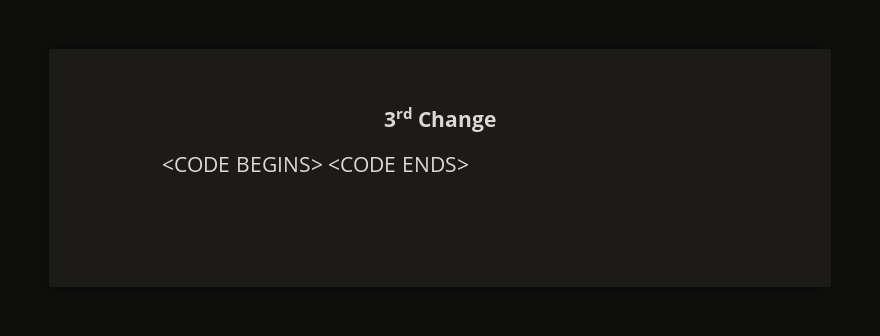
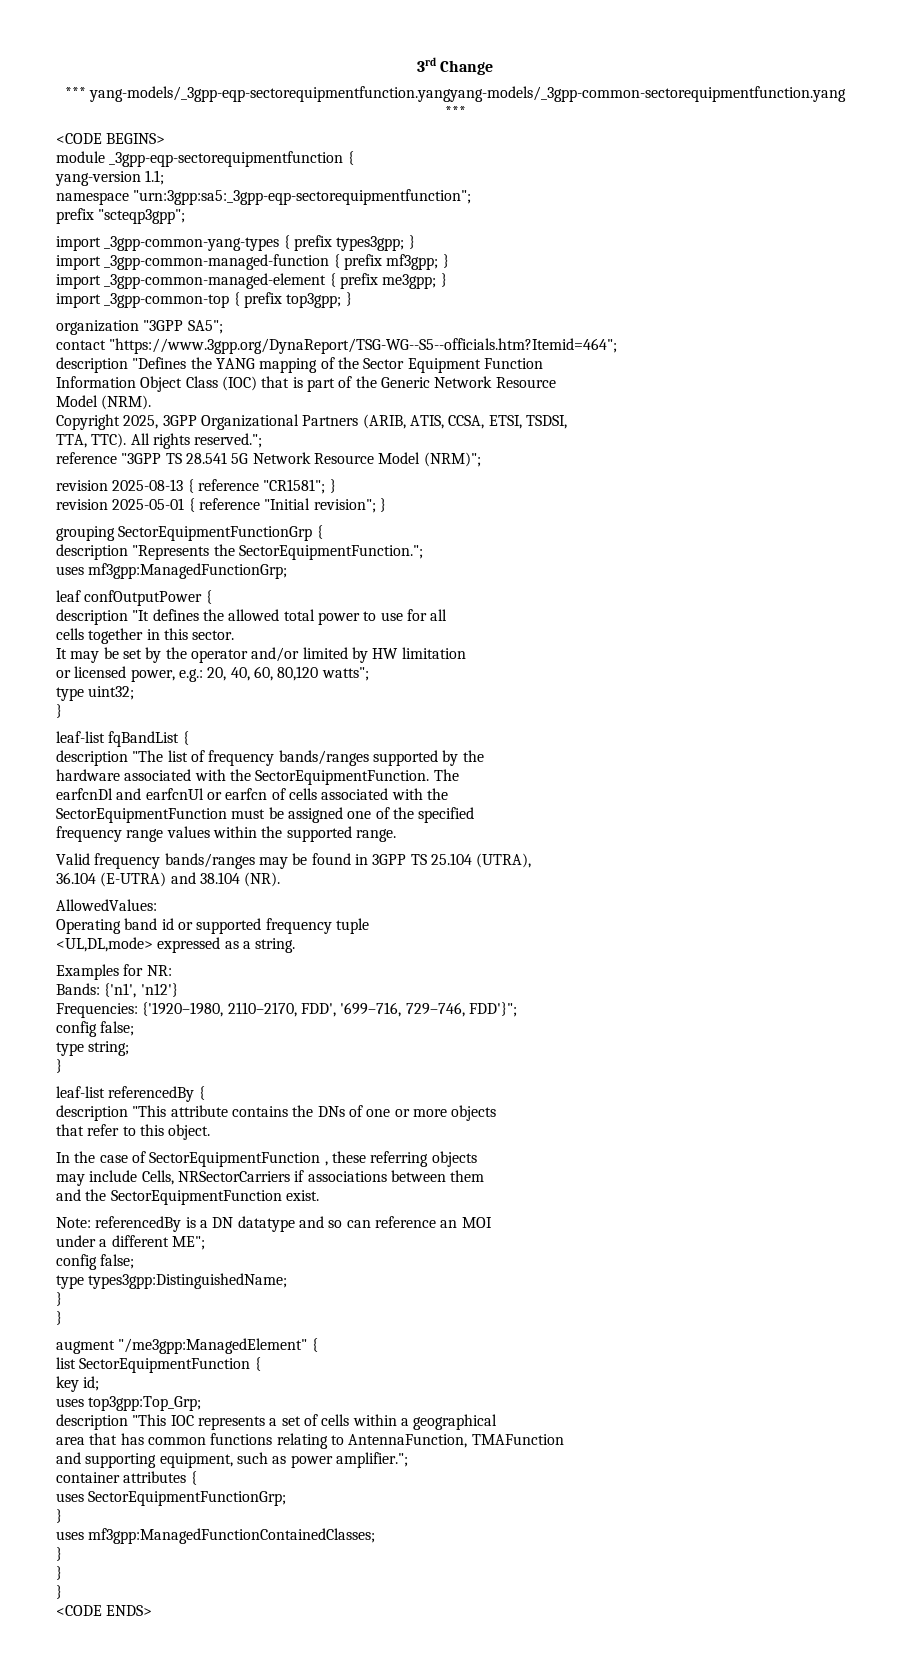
(497, 121) none -> [64,86,847,102] [444,106,466,117] // *** yang-models/_3gpp-eqp-sectorequipmentfunction.yangyang-models/_3gpp-common-sectorequipmentfunction.yang ***
(323, 164) none -> [56,151,354,167] [55,170,165,186] [56,189,472,205] [56,208,186,224] [56,235,415,251] [56,254,449,270] [56,273,447,289] [56,292,352,308] [56,320,223,335] [56,338,618,354] [56,357,543,373] [56,376,556,392] [56,395,152,410] [56,414,567,430] [56,433,263,449] [56,452,481,467] [56,479,336,494] [56,498,386,513] [56,525,323,541] [56,544,423,560] [56,563,288,579] [56,590,212,606] [56,609,448,625] [56,628,235,644] [56,647,466,663] [56,666,369,682] [56,686,135,701] [56,704,62,718] [56,731,189,747] [56,750,484,766] [56,769,459,785] [56,788,448,800] [56,807,475,823] [56,826,396,842] [56,853,532,869] [56,872,281,887] [56,899,157,911] [56,918,369,934] [56,937,296,953] [56,964,172,980] [56,983,178,998] [56,1002,517,1018] [56,1021,135,1037] [56,1041,130,1056] [56,1059,62,1073] [56,1086,205,1102] [56,1105,497,1121] [56,1124,211,1140] [56,1151,477,1167] [56,1170,485,1186] [56,1189,319,1205] [56,1216,492,1232] [56,1235,205,1250] [56,1254,135,1270] [56,1273,288,1289] [56,1292,62,1306] [56,1311,62,1325] [56,1338,318,1354] [56,1357,261,1373] [56,1376,100,1392] [56,1396,202,1411] [56,1414,498,1430] [56,1433,564,1449] [56,1452,408,1468] [56,1471,197,1485] [56,1491,287,1506] [56,1509,62,1523] [56,1528,376,1544] [56,1547,62,1561] [56,1566,62,1580] [56,1585,62,1599] // module _3gpp-eqp-sectorequipmentfunction { // yang-version 1.1; // namespace "urn:3gpp:sa5:_3gpp-eqp-sectorequipmentfunction"; // prefix "scteqp3gpp"; // import _3gpp-common-yang-types { prefix types3gpp; } // import _3gpp-common-managed-function { prefix mf3gpp; } // import _3gpp-common-managed-element { prefix me3gpp; } // import _3gpp-common-top { prefix top3gpp; } // organization "3GPP SA5"; // contact "https://www.3gpp.org/DynaReport/TSG-WG--S5--officials.htm?Itemid=464"; // description "Defines the YANG mapping of the Sector Equipment Function // Information Object Class (IOC) that is part of the Generic Network Resource // Model (NRM). // Copyright 2025, 3GPP Organizational Partners (ARIB, ATIS, CCSA, ETSI, TSDSI, // TTA, TTC). All rights reserved."; // reference "3GPP TS 28.541 5G Network Resource Model (NRM)"; // revision 2025-08-13 { reference "CR1581"; } // revision 2025-05-01 { reference "Initial revision"; } // grouping SectorEquipmentFunctionGrp { // description "Represents the SectorEquipmentFunction."; // uses mf3gpp:ManagedFunctionGrp; // leaf confOutputPower { // description "It defines the allowed total power to use for all // cells together in this sector. // It may be set by the operator and/or limited by HW limitation // or licensed power, e.g.: 20, 40, 60, 80,120 watts"; // type uint32; // } // leaf-list fqBandList { // description "The list of frequency bands/ranges supported by the // hardware associated with the SectorEquipmentFunction. The // earfcnDl and earfcnUl or earfcn of cells associated with the // SectorEquipmentFunction must be assigned one of the specified // frequency range values within the supported range. // Valid frequency bands/ranges may be found in 3GPP TS 25.104 (UTRA), // 36.104 (E-UTRA) and 38.104 (NR). // AllowedValues: // Operating band id or supported frequency tuple // <UL,DL,mode> expressed as a string. // Examples for NR: // Bands: {'n1', 'n12'} // Frequencies: {'1920–1980, 2110–2170, FDD', '699–716, 729–746, FDD'}"; // config false; // type string; // } // leaf-list referencedBy { // description "This attribute contains the DNs of one or more objects // that refer to this object. // In the case of SectorEquipmentFunction , these referring objects // may include Cells, NRSectorCarriers if associations between them // and the SectorEquipmentFunction exist. // Note: referencedBy is a DN datatype and so can reference an MOI // under a different ME"; // config false; // type types3gpp:DistinguishedName; // } // } // augment "/me3gpp:ManagedElement" { // list SectorEquipmentFunction { // key id; // uses top3gpp:Top_Grp; // description "This IOC represents a set of cells within a geographical // area that has common functions relating to AntennaFunction, TMAFunction // and supporting equipment, such as power amplifier."; // container attributes { // uses SectorEquipmentFunctionGrp; // } // uses mf3gpp:ManagedFunctionContainedClasses; // } // } // } //

